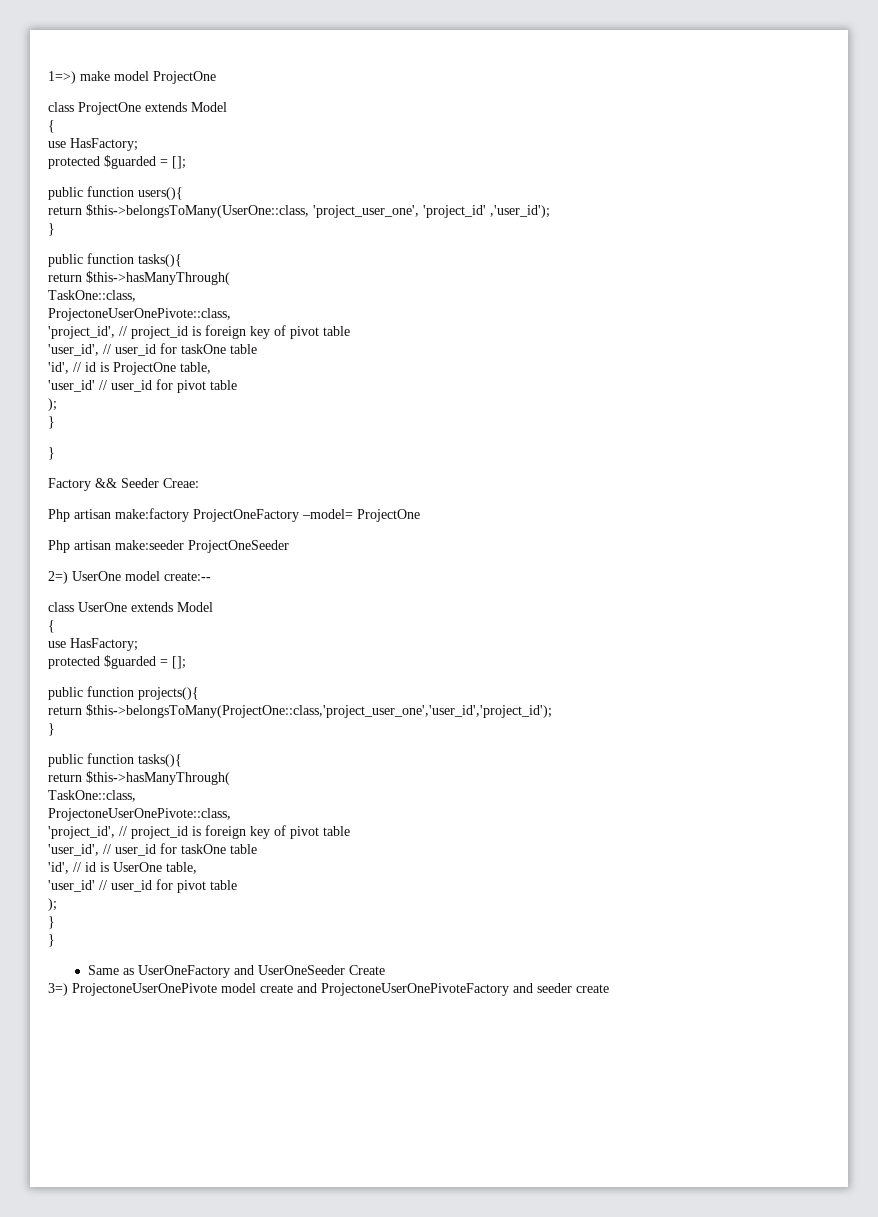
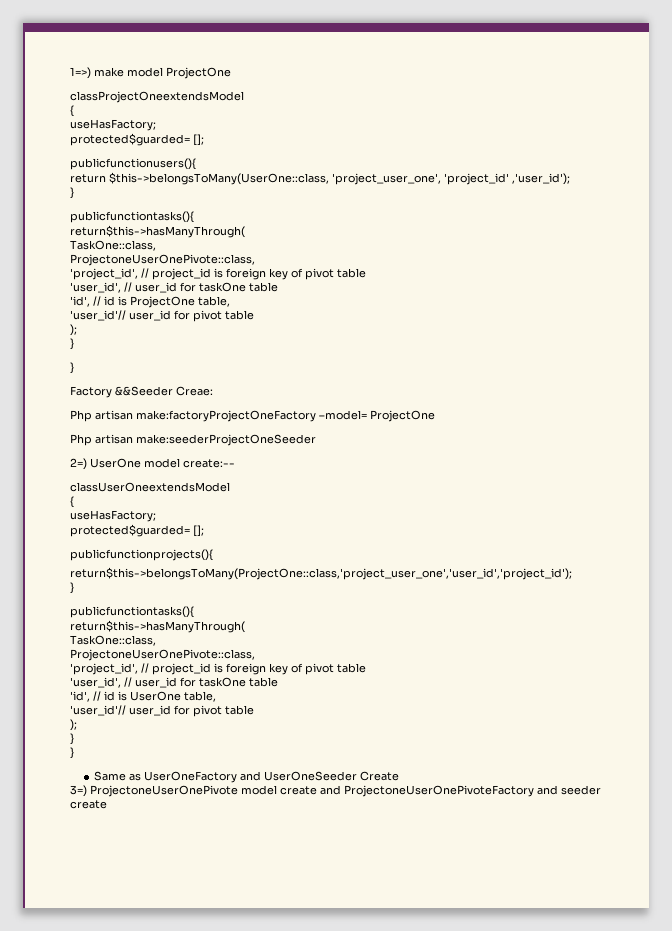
[48,102,227,115] [48,120,55,133] [48,138,138,151] [48,155,186,169] [48,186,183,200] class ProjectOne extends Model // { // use HasFactory; // protected $guarded = []; // public function users(){ -> [70,91,244,103] [70,105,74,117] [70,119,156,131] [70,133,204,146] [70,158,196,170] classProjectOneextendsModel // { // useHasFactory; // protected$guarded= []; // publicfunctionusers(){
[48,253,182,267] [48,271,230,285] public function tasks(){ // return $this->hasManyThrough( -> [70,211,194,223] [70,225,245,238] publicfunctiontasks(){ // return$this->hasManyThrough(
[48,380,107,392] 'user_id' // -> [70,310,126,321] 'user_id'//
[95,478,159,488] && Seeder -> [115,386,173,396] &&Seeder
[115,508,299,522] make:factory ProjectOneFactory -> [136,410,316,422] make:factoryProjectOneFactory
[115,540,289,553] make:seeder ProjectOneSeeder -> [136,434,316,446] make:seederProjectOneSeeder
[48,602,213,612] [48,620,55,633] [48,638,138,651] [48,655,186,669] [48,686,199,700] [48,704,552,718] [48,723,55,736] [48,753,182,767] [48,771,230,785] class UserOne extends Model // { // use HasFactory; // protected $guarded = []; // public function projects(){ // return $this->belongsToMany(ProjectOne::class,'project_user_one','user_id','project_id'); // } // public function tasks(){ // return $this->hasManyThrough( -> [70,482,230,492] [70,496,74,508] [70,510,156,522] [70,524,204,537] [70,549,213,561] [70,567,572,580] [70,582,74,594] [70,606,194,618] [70,620,245,633] classUserOneextendsModel // { // useHasFactory; // protected$guarded= []; // publicfunctionprojects(){ // return$this->belongsToMany(ProjectOne::class,'project_user_one','user_id','project_id'); // } // publicfunctiontasks(){ // return$this->hasManyThrough(
[48,880,107,892] 'user_id' // -> [70,705,126,716] 'user_id'//

